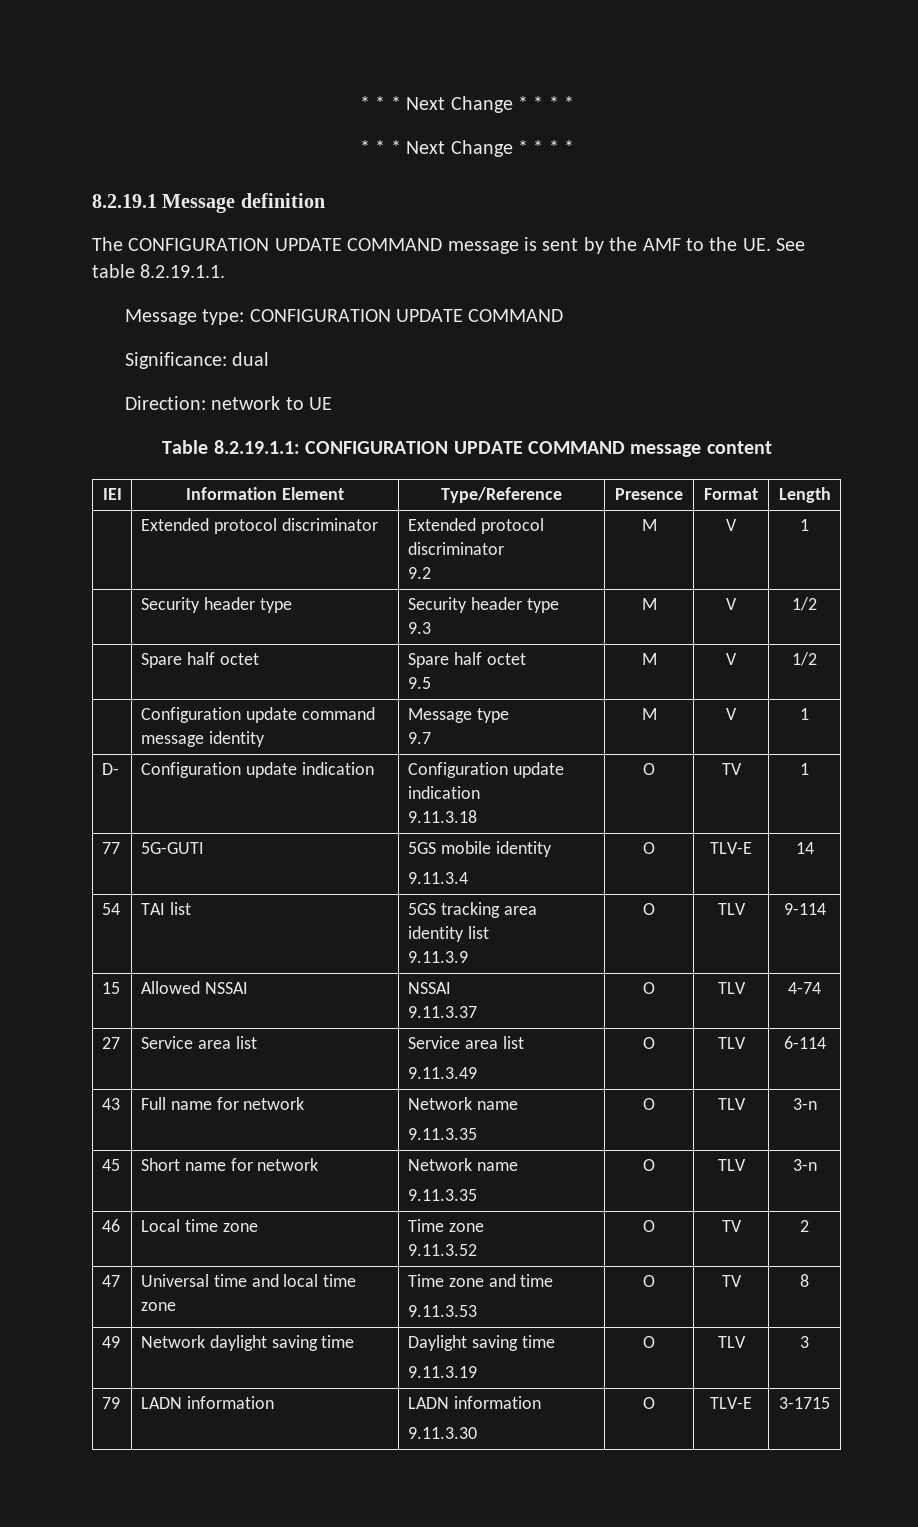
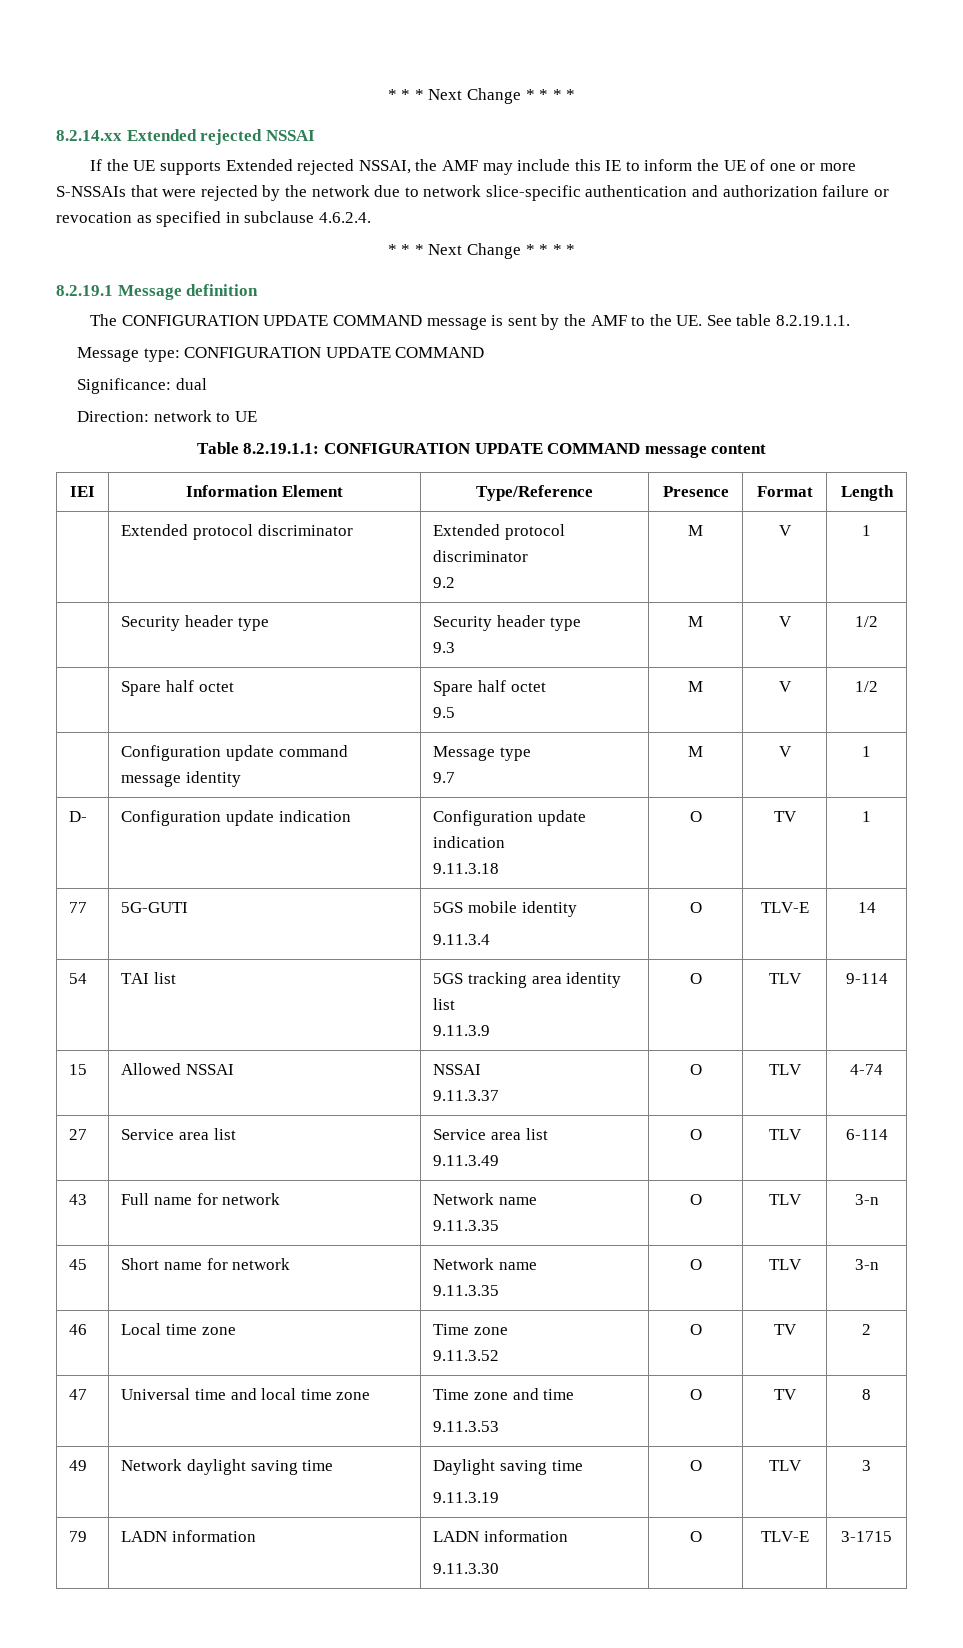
[359,96,575,113] * * * Next Change * * * * -> [387,88,576,104] [56,129,315,145] [90,159,857,175] [56,185,889,201] [56,211,371,227] * * * Next Change * * * * // 8.2.14.xx Extended rejected NSSAI // If the UE supports Extended rejected NSSAI, the AMF may include this IE to inform the UE of one or more S-NSSAIs that were rejected by the network due to network slice-specific authentication and authorization failure or revocation as specified in subclause 4.6.2.4.

